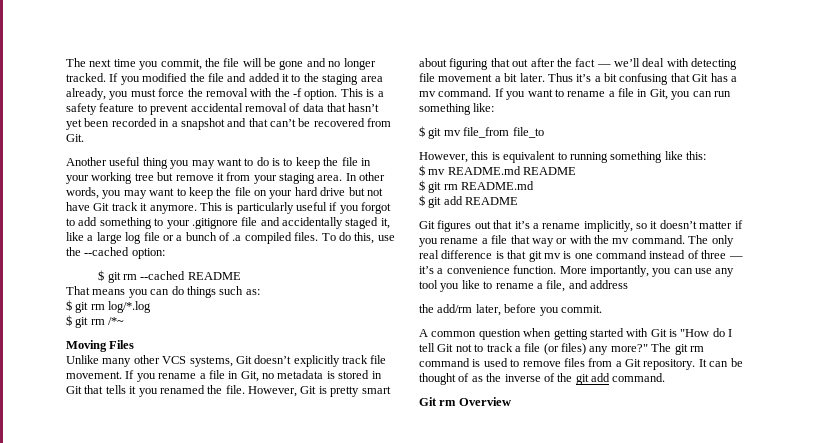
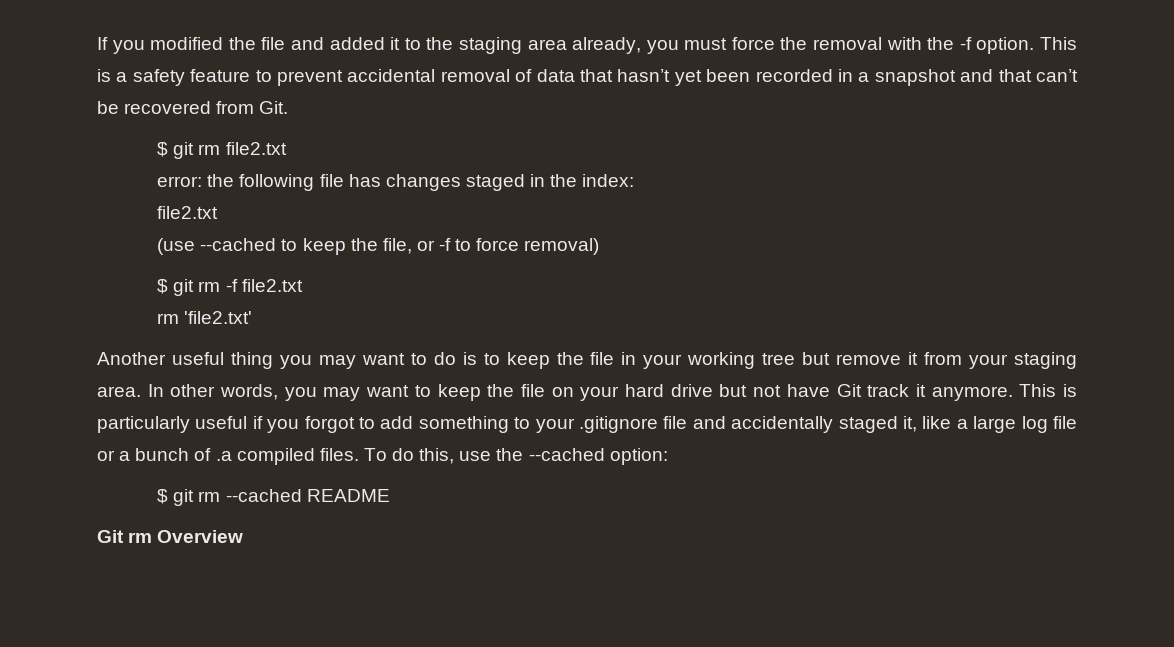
[66,58,376,70] [66,73,106,82] The next time you commit, the file will be gone and no longer tracked. -> (97, 43) none
(84, 138) none -> [157,142,287,159] [157,174,635,191] [157,206,219,219] [157,238,600,255] [157,279,303,296] [157,311,253,324] // $ git rm file2.txt // error: the following file has changes staged in the index: // file2.txt // (use --cached to keep the file, or -f to force removal) // $ git rm -f file2.txt // rm 'file2.txt'
[66,286,260,298] [66,300,152,313] [66,315,125,328] [66,340,135,352] [66,355,387,367] [66,370,382,382] [66,385,391,397] [419,58,738,70] [419,73,737,85] [419,88,731,100] [419,103,495,115] [419,126,544,139] [419,151,706,163] [419,165,577,176] [419,180,535,193] [419,195,519,208] [419,220,743,232] [419,235,734,247] [419,250,743,262] [419,265,735,277] [419,280,628,292] [419,304,602,316] [419,328,733,340] [419,343,704,355] [419,358,743,370] [419,373,666,385] // That means you can do things such as: // $ git rm log/*.log // $ git rm /*~ // Moving Files // Unlike many other VCS systems, Git doesn’t explicitly track file movement. If you rename a file in Git, no metadata is stored in Git that tells it you renamed the file. However, Git is pretty smart about figuring that out after the fact — we’ll deal with detecting file movement a bit later. Thus it’s a bit confusing that Git has a mv command. If you want to rename a file in Git, you can run something like: // $ git mv file_from file_to // However, this is equivalent to running something like this: // $ mv README.md README // $ git rm README.md // $ git add README // Git figures out that it’s a rename implicitly, so it doesn’t matter if you rename a file that way or with the mv command. The only real difference is that git mv is one command instead of three — it’s a convenience function. More importantly, you can use any tool you like to rename a file, and address // the add/rm later, before you commit. // A common question when getting started with Git is "How do I tell Git not to track a file (or files) any more?" The git rm command is used to remove files from a Git repository. It can be thought of as the inverse of the git add command. -> (390, 495) none

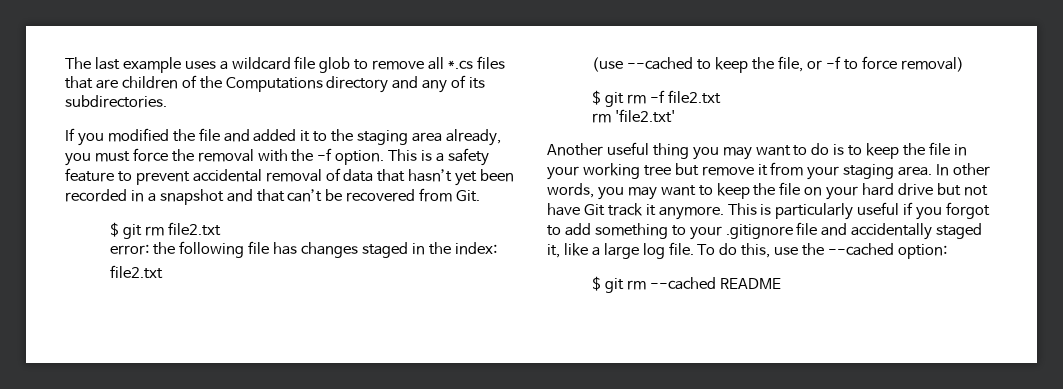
(97, 43) none -> [65,56,505,73] [65,75,486,93] [65,95,167,108] The last example uses a wildcard file glob to remove all *.cs files that are children of the Computations directory and any of its subdirectories. //
[1052,416,1077,429] [97,448,359,465] file or a bunch of .a compiled files. -> [668,242,694,255] file.
[97,530,244,543] // Git rm Overview -> (782, 283) none

